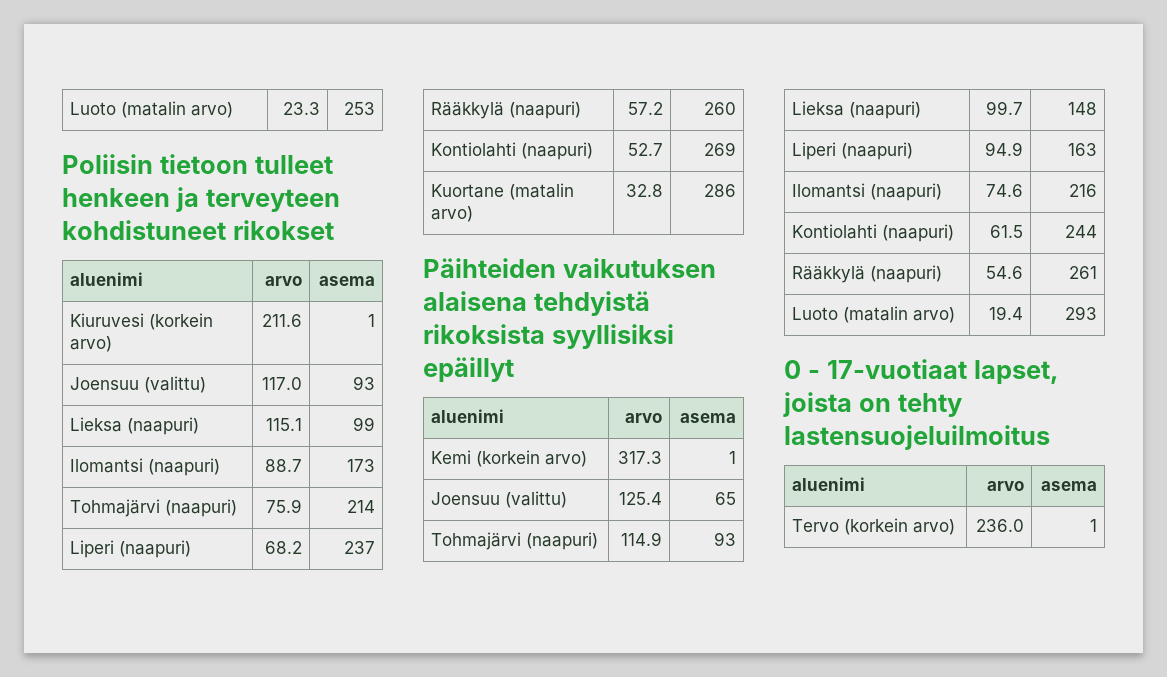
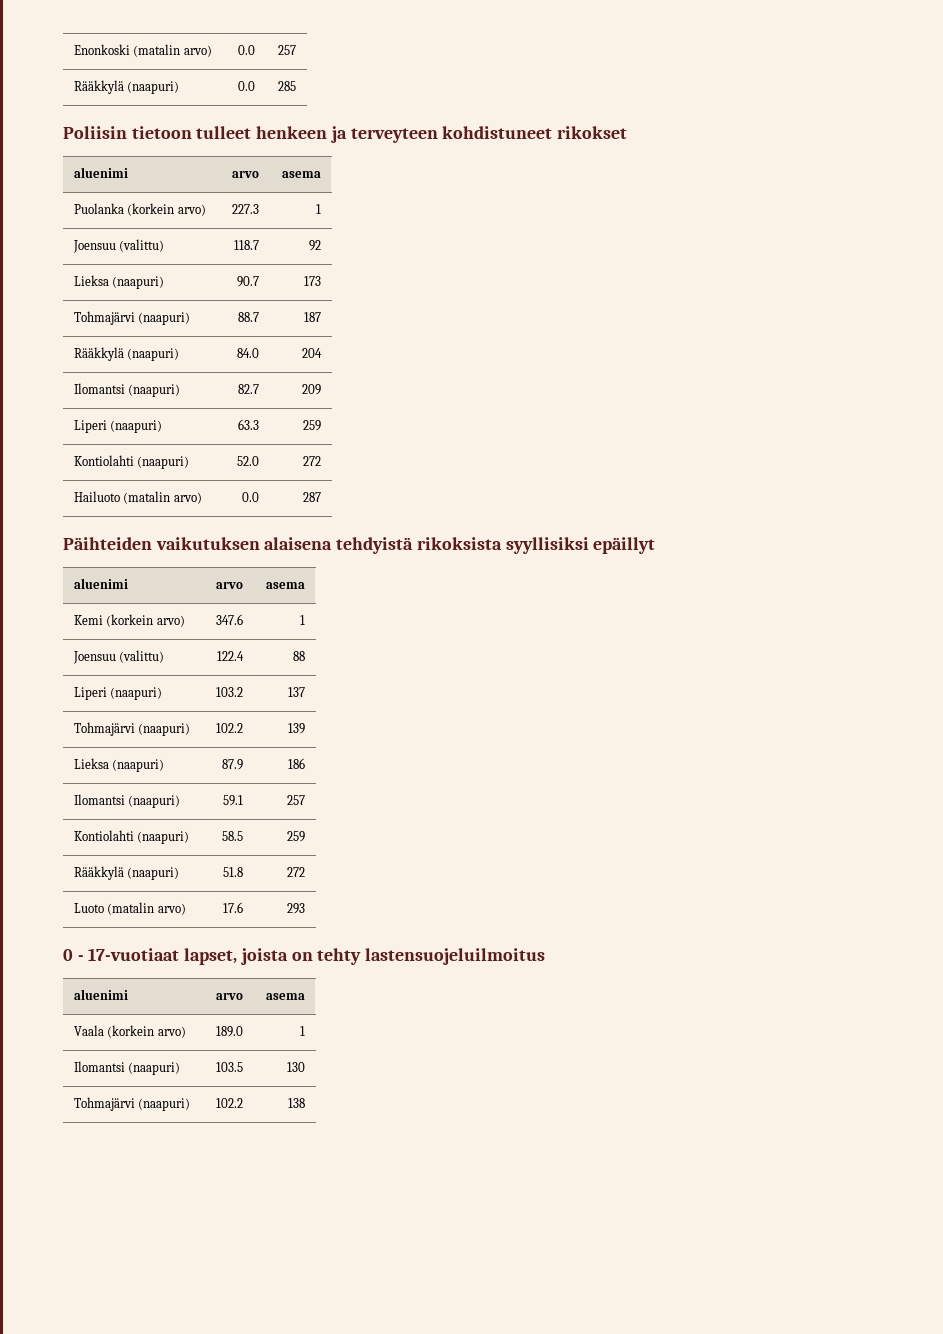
[69,101,233,118] [283,102,321,115] [344,102,376,115] Luoto (matalin arvo) | 23.3 | 253 -> [73,44,212,57] [238,45,256,55] [278,45,297,55] [73,80,180,94] [238,81,256,91] [278,81,297,91] Enonkoski (matalin arvo) | 0.0 | 257 // Rääkkylä (naapuri) | 0.0 | 285
[69,313,213,330] [69,336,112,352] [262,314,303,327] [368,314,376,327] [69,376,206,393] [262,377,303,390] [353,376,376,390] [69,417,199,435] [266,418,303,431] [353,417,376,431] [69,458,220,476] [265,459,303,472] [347,459,376,472] [69,499,237,517] [266,499,303,513] [347,500,376,513] [69,540,191,558] [265,541,303,554] [344,541,376,554] [430,101,581,119] [628,102,664,115] [704,102,737,115] [430,142,593,160] [628,143,664,156] [704,142,737,156] [430,183,574,200] [430,206,473,222] [626,184,664,197] [704,184,737,197] Kiuruvesi (korkein arvo) | 211.6 | 1 // Joensuu (valittu) | 117.0 | 93 // Lieksa (naapuri) | 115.1 | 99 // Ilomantsi (naapuri) | 88.7 | 173 // Tohmajärvi (naapuri) | 75.9 | 214 // Liperi (naapuri) | 68.2 | 237 // Rääkkylä (naapuri) | 57.2 | 260 // Kontiolahti (naapuri) | 52.7 | 269 // Kuortane (matalin arvo) | 32.8 | 286 -> [73,203,206,216] [232,204,260,214] [316,204,322,214] [72,239,165,253] [234,240,260,250] [309,240,322,251] [73,275,165,289] [237,276,260,287] [304,276,322,286] [73,311,191,325] [238,312,260,322] [304,312,322,322] [73,347,180,361] [237,348,260,358] [302,348,323,358] [73,383,181,397] [238,384,260,394] [302,384,322,395] [73,420,163,433] [238,419,260,430] [303,420,322,431] [73,455,190,469] [237,456,260,466] [303,456,322,466] [73,491,202,504] [242,492,260,502] [303,492,322,502] Puolanka (korkein arvo) | 227.3 | 1 // Joensuu (valittu) | 118.7 | 92 // Lieksa (naapuri) | 90.7 | 173 // Tohmajärvi (naapuri) | 88.7 | 187 // Rääkkylä (naapuri) | 84.0 | 204 // Ilomantsi (naapuri) | 82.7 | 209 // Liperi (naapuri) | 63.3 | 259 // Kontiolahti (naapuri) | 52.0 | 272 // Hailuoto (matalin arvo) | 0.0 | 287
[618,451,663,464] [729,451,737,464] [430,491,567,508] [619,492,663,505] [715,492,737,505] [430,532,598,550] [621,532,663,546] [714,532,737,546] [791,101,921,119] [986,101,1024,115] [1068,102,1098,115] [791,142,913,160] [985,142,1024,156] [1068,143,1098,156] [791,183,942,201] [986,184,1024,197] [1069,184,1098,197] [791,224,954,242] [990,225,1024,238] [1065,225,1098,238] [791,265,942,283] [986,266,1024,279] [1069,266,1098,279] [791,306,955,323] [989,306,1024,320] 317.3 | 1 // Joensuu (valittu) | 125.4 | 65 // Tohmajärvi (naapuri) | 114.9 | 93 // Lieksa (naapuri) | 99.7 | 148 // Liperi (naapuri) | 94.9 | 163 // Ilomantsi (naapuri) | 74.6 | 216 // Kontiolahti (naapuri) | 61.5 | 244 // Rääkkylä (naapuri) | 54.6 | 261 // Luoto (matalin arvo) | 19.4 -> [216,614,244,625] [300,615,306,625] [72,650,165,664] [217,651,245,661] [293,651,306,661] [73,687,163,700] [216,687,244,697] [288,687,306,697] [73,722,191,736] [216,723,244,733] [288,723,306,734] [73,758,165,772] [222,759,244,770] [288,758,306,769] [73,794,181,808] [223,795,244,806] [287,795,306,805] [73,830,190,844] [222,831,244,841] [287,831,306,842] [73,866,180,880] [223,867,244,877] [287,867,306,877] [73,902,186,915] [223,902,244,913] 347.6 | 1 // Joensuu (valittu) | 122.4 | 88 // Liperi (naapuri) | 103.2 | 137 // Tohmajärvi (naapuri) | 102.2 | 139 // Lieksa (naapuri) | 87.9 | 186 // Ilomantsi (naapuri) | 59.1 | 257 // Kontiolahti (naapuri) | 58.5 | 259 // Rääkkylä (naapuri) | 51.8 | 272 // Luoto (matalin arvo) | 17.6
[791,518,955,535] [976,519,1025,532] [1090,519,1098,532] Tervo (korkein arvo) | 236.0 | 1 -> [73,1025,186,1038] [216,1026,244,1037] [300,1026,306,1036] [73,1061,181,1075] [216,1062,244,1072] [287,1062,306,1072] [73,1097,191,1111] [216,1098,244,1108] [288,1098,306,1108] Vaala (korkein arvo) | 189.0 | 1 // Ilomantsi (naapuri) | 103.5 | 130 // Tohmajärvi (naapuri) | 102.2 | 138

